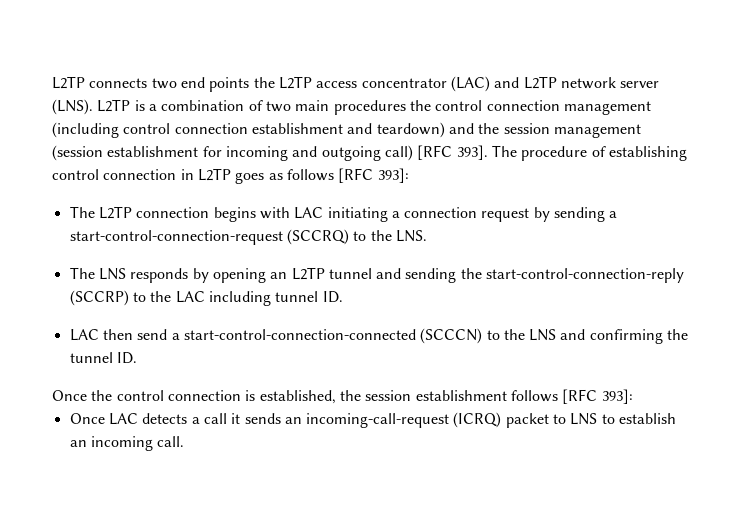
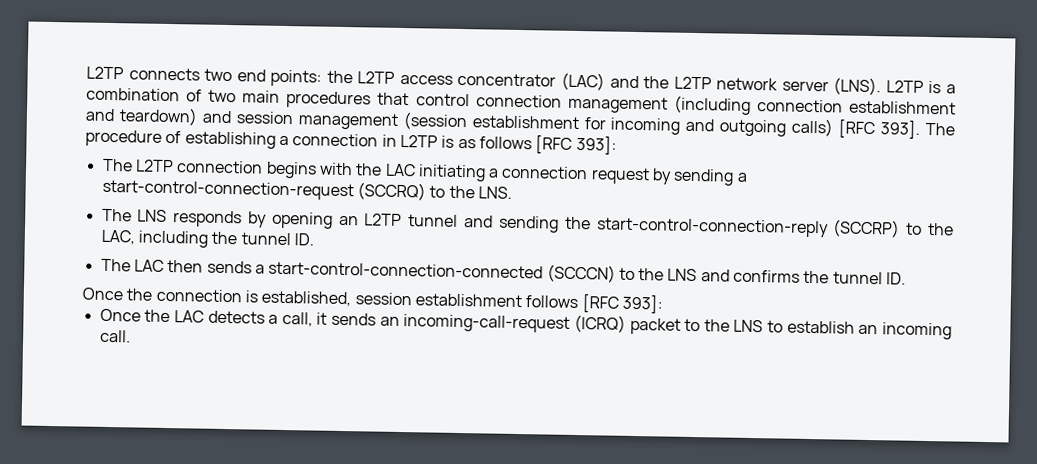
[209,77,250,92] points -> [270,69,323,87] points:
(520, 82) none -> [643,76,670,89] the
[409,100,431,111] the -> [377,92,410,106] that
[123,123,171,134] control -> (751, 105) none
[478,123,500,134] the -> (232, 117) none
[384,145,413,161] call) -> [791,118,834,137] calls)
[52,169,99,180] control -> [278,135,289,146] a
[235,172,265,184] goes -> [441,135,455,148] is
(290, 213) none -> [355,163,383,176] the
[175,291,343,306] LAC including tunnel ID. // -> [100,229,314,248] [100,258,131,272] LAC, including the tunnel ID. // The
[137,329,168,340] send -> [206,260,252,274] sends
[589,329,663,344] confirming -> [733,269,801,283] confirms
[116,390,164,401] control -> (153, 294) none
[339,390,361,401] the -> (352, 298) none
(105, 418) none -> [144,309,171,323] the
[203,413,227,424] call -> [281,311,313,327] call,
(567, 419) none -> [703,319,730,332] the

